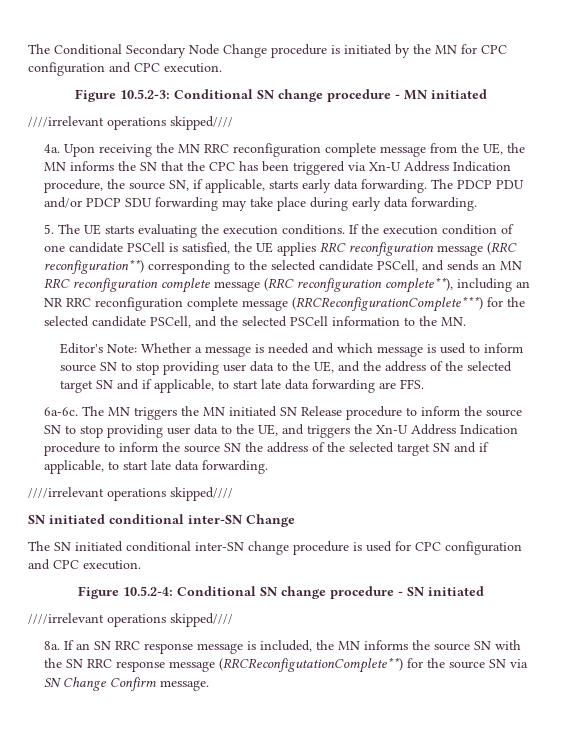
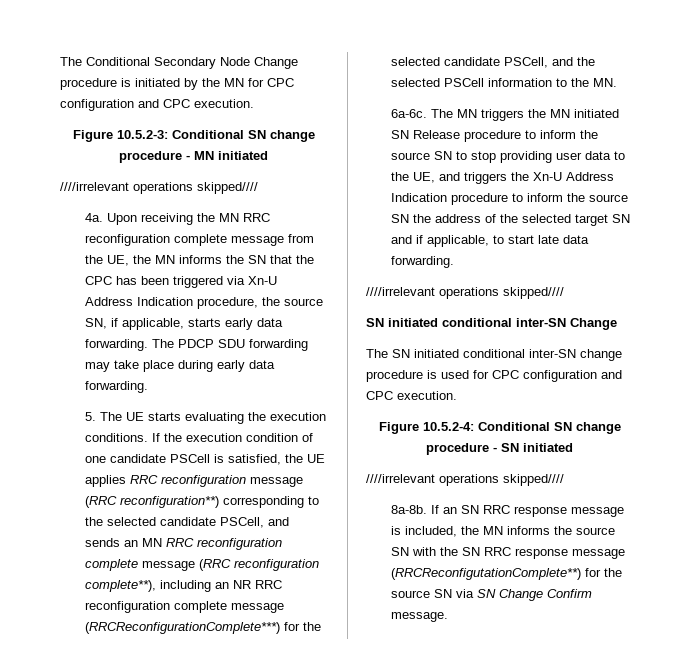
[496,180,525,189] [44,197,122,208] PDU and/or PDCP -> (214, 343) none
[60,343,524,357] [60,361,513,375] [60,379,425,393] // Editor's Note: Whether a message is needed and which message is used to inform source SN to stop providing user data to the UE, and the address of the selected target SN and if applicable, to start late data forwarding are FFS. -> (617, 82) none
[44,641,61,650] 8a. -> [390,505,427,514] 8a-8b.

